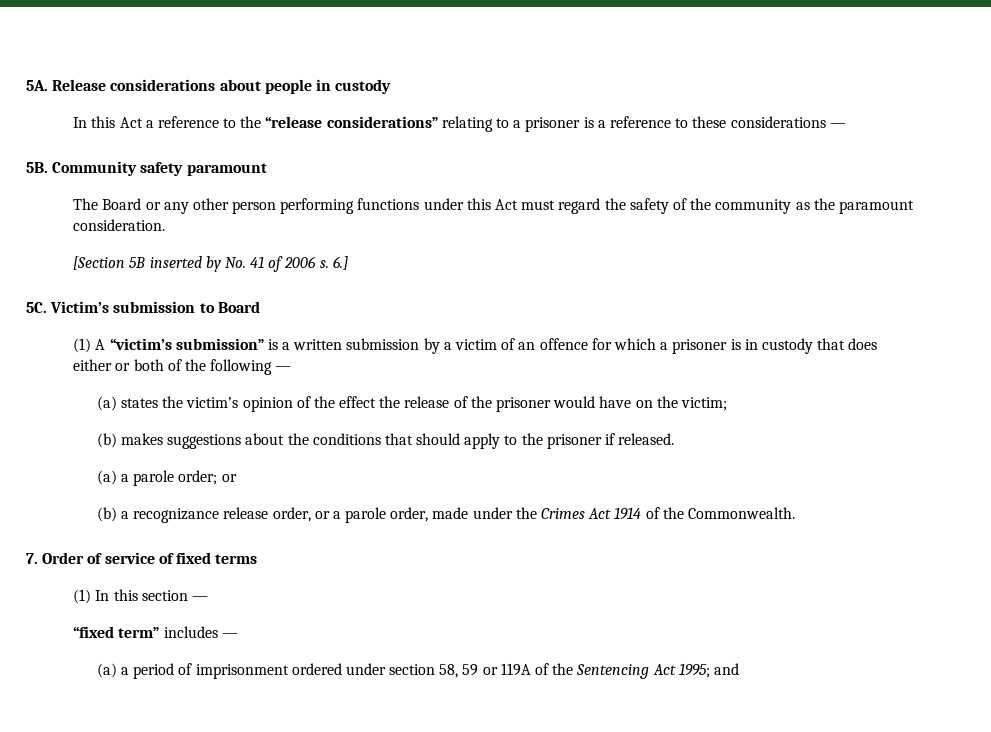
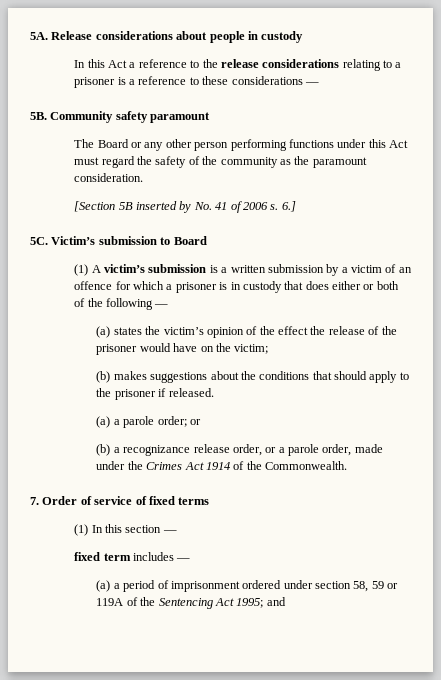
[265,116,438,128] “release considerations” -> [220,59,340,68] release considerations
[109,338,264,350] “victim’s submission” -> [103,264,207,273] victim’s submission
[73,626,160,638] “fixed term” -> [74,552,131,561] fixed term

